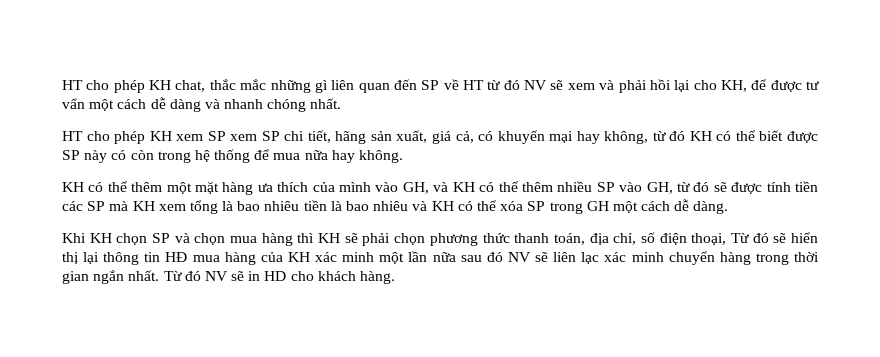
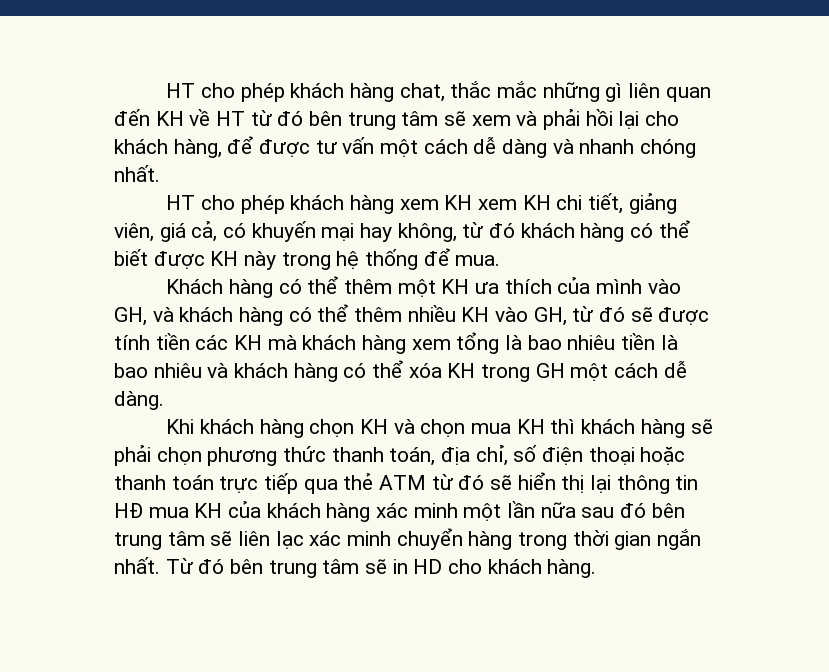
[62,80,172,93] HT cho phép KH -> [166,83,395,102] HT cho phép khách hàng
[421,80,440,90] SP -> [155,111,184,126] KH
[524,80,548,90] NV -> [309,111,439,130] bên trung tâm
[720,80,747,92] KH, -> [114,139,222,158] khách hàng,
[149,130,428,144] KH xem SP xem SP chi tiết, hãng sản xuất, -> [290,193,677,214] [114,223,154,242] khách hàng xem KH xem KH chi tiết, giảng viên,
[689,131,712,141] KH -> [520,223,625,242] khách hàng
[62,149,404,163] [62,182,84,192] SP này có còn trong hệ thống để mua nữa hay không. // KH -> [210,248,501,270] [166,279,274,298] KH này trong hệ thống để mua. // Khách hàng
[195,181,254,195] mặt hàng -> [441,279,470,294] KH
[452,182,475,192] KH -> [179,307,284,326] khách hàng
[596,182,615,192] SP -> [461,307,490,322] KH
[87,201,155,211] SP mà KH -> [234,335,407,354] KH mà khách hàng
[431,201,454,211] KH -> [234,363,338,382] khách hàng
[527,201,546,211] SP -> [447,363,476,378] KH
[89,233,341,246] KH chọn SP và chọn mua hàng thì KH -> [200,419,685,438] khách hàng chọn KH và chọn mua KH thì khách hàng
[691,233,749,245] thoại, Từ -> [588,447,686,465] [114,473,453,494] thoại hoặc thanh toán trực tiếp qua thẻ ATM từ
[224,252,310,265] hàng của KH -> [194,501,371,522] KH của khách hàng
[507,252,531,262] NV -> [651,503,685,518] [114,531,205,550] bên trung tâm
[204,271,228,281] NV -> [230,559,360,578] bên trung tâm

